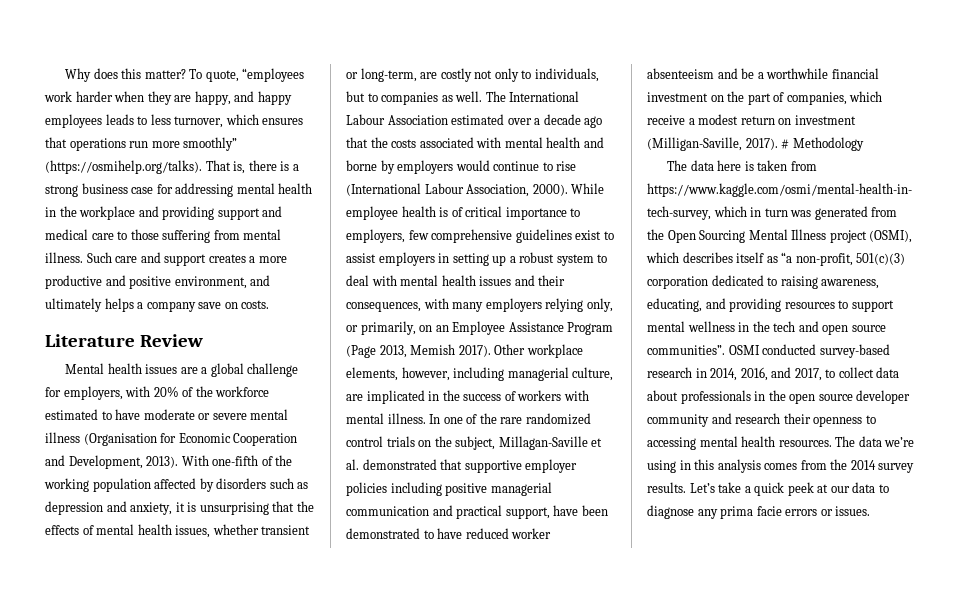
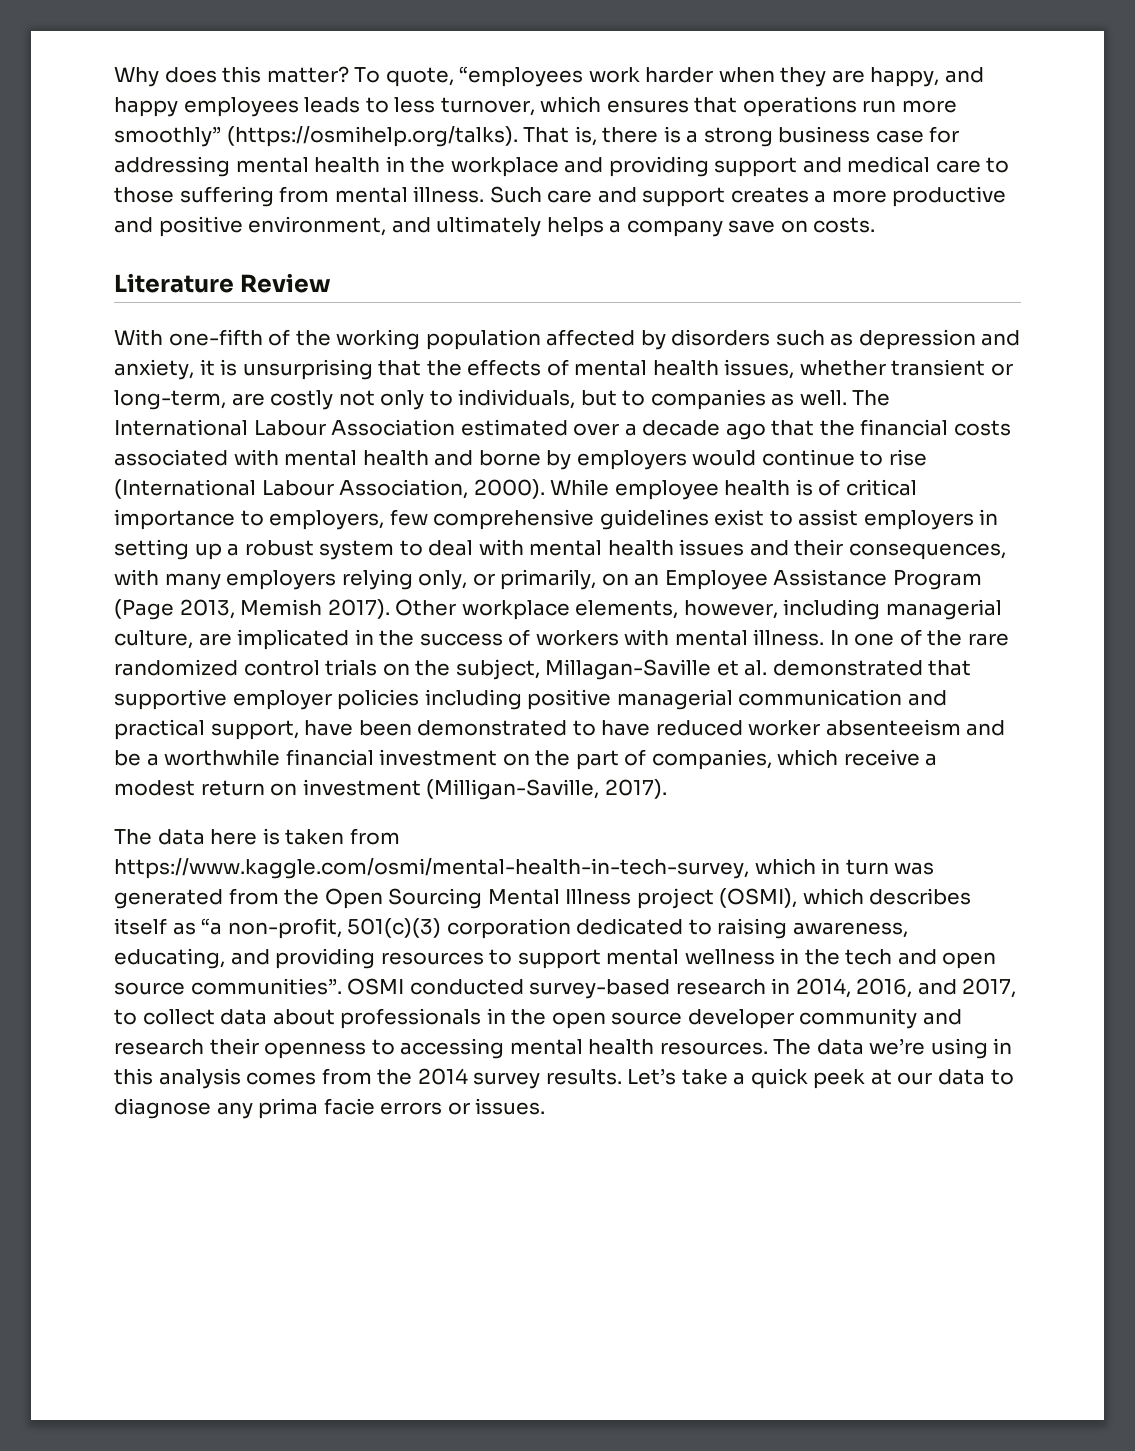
[65,363,299,377] [45,386,270,400] [45,409,289,420] [45,432,298,446] [45,455,179,469] Mental health issues are a global challenge for employers, with 20% of the workforce estimated to have moderate or severe mental illness (Organisation for Economic Cooperation and Development, 2013). -> (332, 283) none
(388, 142) none -> [860,419,949,436] financial
[781,137,864,151] # Methodology -> (667, 789) none

